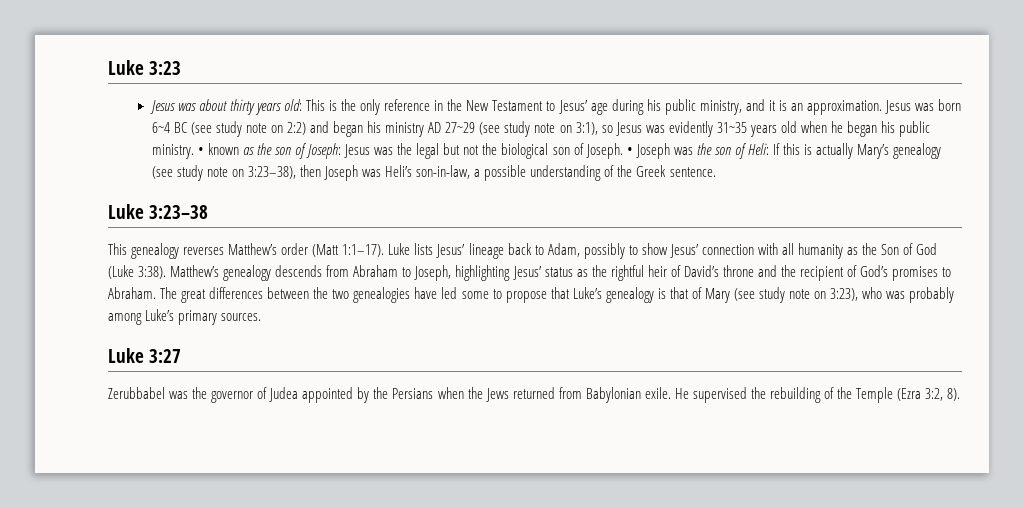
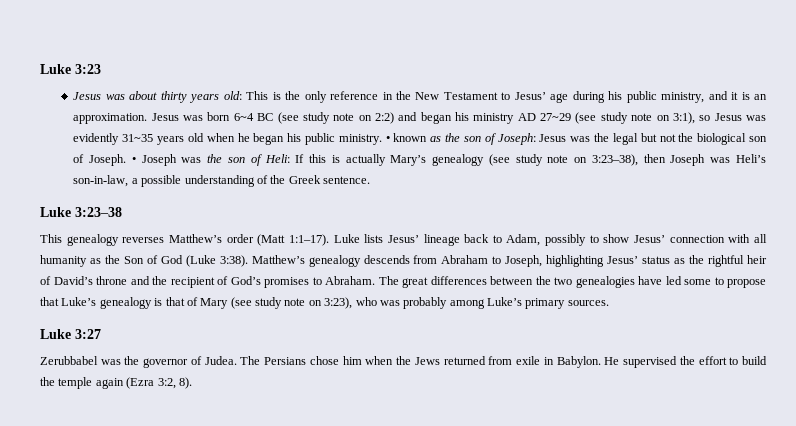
[269,387,434,403] Judea appointed by the Persians -> [204,356,362,365] Judea. The Persians chose him
[585,387,894,403] Babylonian exile. He supervised the rebuilding of the Temple -> [516,356,768,368] [40,377,124,389] exile in Babylon. He supervised the effort to build the temple again

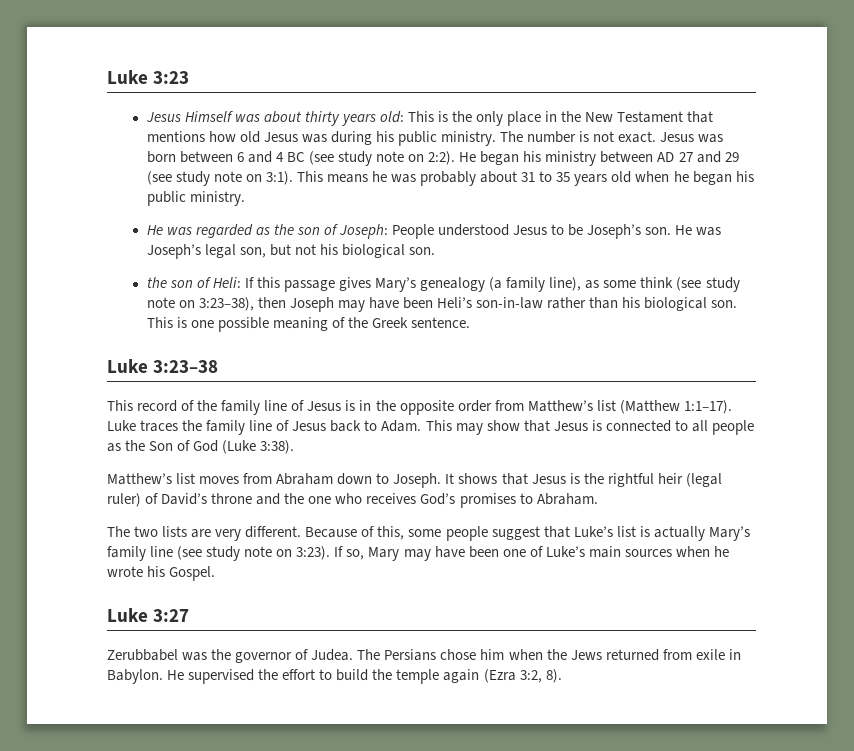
(102, 96) none -> [184,111,233,122] Himself
[330,91,379,100] reference -> [507,111,542,126] place
[501,91,767,103] [73,112,254,124] to Jesus’ age during his public ministry, and it is an approximation. Jesus was born 6~4 -> [687,111,714,123] [146,131,724,146] [146,151,284,163] that mentions how old Jesus was during his public ministry. The number is not exact. Jesus was born between 6 and 4
[374,112,418,124] 2:2) and -> [428,151,477,165] 2:2). He
[517,112,766,124] [73,133,154,145] AD 27~29 (see study note on 3:1), so Jesus was evidently 31~35 -> [600,151,739,163] [146,171,571,186] between AD 27 and 29 (see study note on 3:1). This means he was probably about 31 to 35
[385,133,428,142] • known -> [146,224,253,238] // He was regarded
[539,133,768,145] [73,154,202,166] Jesus was the legal but not the biological son of Joseph. • Joseph was -> [392,224,722,239] [146,244,436,259] People understood Jesus to be Joseph’s son. He was Joseph’s legal son, but not his biological son. //
[331,154,485,166] is actually Mary’s genealogy -> [283,277,674,292] passage gives Mary’s genealogy (a family line), as some think
[710,154,766,163] [73,175,255,187] was Heli’s son-in-law, a possible understanding -> [337,297,738,312] [146,317,328,332] may have been Heli’s son-in-law rather than his biological son. This is one possible meaning
[66,234,767,246] [40,255,87,267] genealogy reverses Matthew’s order (Matt 1:1–17). Luke lists Jesus’ lineage back to Adam, possibly to show Jesus’ connection with all humanity -> [137,400,732,415] [107,420,754,435] record of the family line of Jesus is in the opposite order from Matthew’s list (Matthew 1:1–17). Luke traces the family line of Jesus back to Adam. This may show that Jesus is connected to all people
[251,255,686,267] Matthew’s genealogy descends from Abraham to Joseph, highlighting Jesus’ status as -> [107,473,580,488] // Matthew’s list moves from Abraham down to Joseph. It shows that Jesus is
(768, 259) none -> [685,473,722,487] [107,493,141,507] (legal ruler)
[170,276,228,288] recipient of -> [308,493,417,504] one who receives
[378,276,766,288] [40,297,609,309] The great differences between the two genealogies have led some to propose that Luke’s genealogy is that of Mary (see study note on 3:23), who was probably among Luke’s primary sources. -> [107,526,750,541] [107,546,729,561] [107,566,216,581] // The two lists are very different. Because of this, some people suggest that Luke’s list is actually Mary’s family line (see study note on 3:23). If so, Mary may have been one of Luke’s main sources when he wrote his Gospel.

